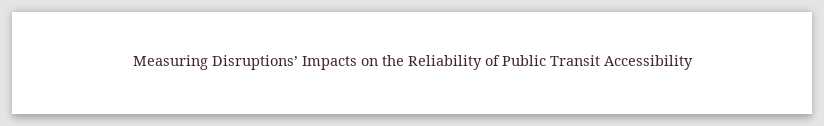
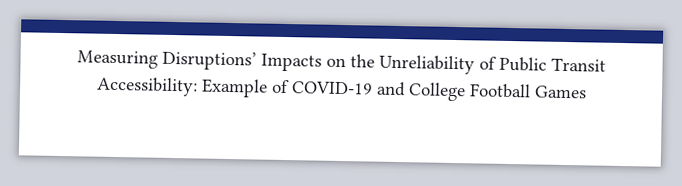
[407,55,482,70] Reliability -> [379,54,475,75] Unreliability
[603,55,693,70] Accessibility -> [95,76,587,102] Accessibility: Example of COVID-19 and College Football Games

